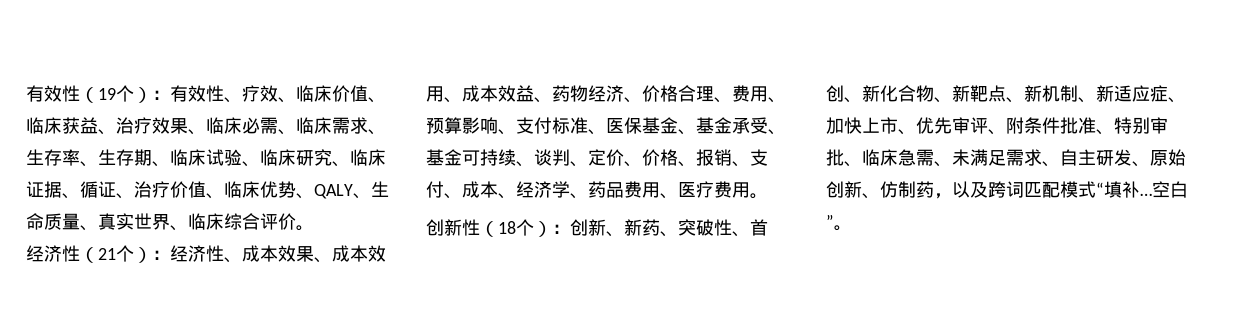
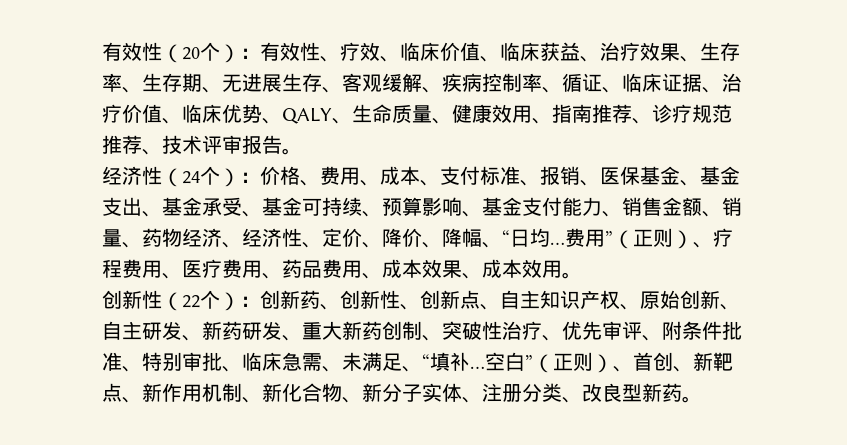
[98,88,116,100] 19 -> [182,47,200,60] 20
[206,117,386,135] [26,149,332,167] 临床必需、临床需求、生存率、生存期、临床试验、临床研究 -> [700,42,740,61] [102,73,602,93] 生存率、生存期、无进展生存、客观缓解、疾病控制率、循证
[80,181,134,199] 循证、 -> (722, 90) none
[98,213,314,231] [26,245,386,263] [426,85,786,103] [426,117,498,134] 真实世界、临床综合评价。 // 经济性（21个）：经济性、成本效果、成本效用、成本效益、药物经济、价格合理、费用、预算影响 -> [452,104,732,124] [102,135,302,155] [102,166,420,187] 健康效用、指南推荐、诊疗规范推荐、技术评审报告。 // 经济性（24个）：价格、费用、成本
(606, 132) none -> [540,166,600,186] 报销、
(732, 125) none -> [102,197,202,217] 支出、基金
[534,149,768,167] [426,181,732,199] 谈判、定价、价格、报销、支付、成本、经济学、药品费用、医疗费 -> [382,197,742,217] [102,228,733,249] [102,259,542,279] 预算影响、基金支付能力、销售金额、销量、药物经济、经济性、定价、降价、降幅、“日均…费用”（正则）、疗程费用、医疗费用、药品费用、成本效果、成本效
[498,221,516,234] 18 -> [182,295,200,308] 22
[606,219,768,237] [826,85,1186,103] [826,117,898,134] 、新药、突破性、首创、新化合物、新靶点、新机制、新适应症、加快上市 -> [300,290,740,310] [102,321,542,341] 药、创新性、创新点、自主知识产权、原始创新、自主研发、新药研发、重大新药创制、突破性治疗
[1006,149,1186,167] [826,181,1096,199] 需求、自主研发、原始创新、仿制药，以及跨词匹配模式 -> [402,366,422,372] 、
(834, 221) none -> [533,352,733,373] [102,383,682,403] （正则）、首创、新靶点、新作用机制、新化合物、新分子实体、注册分类、改良型新药

